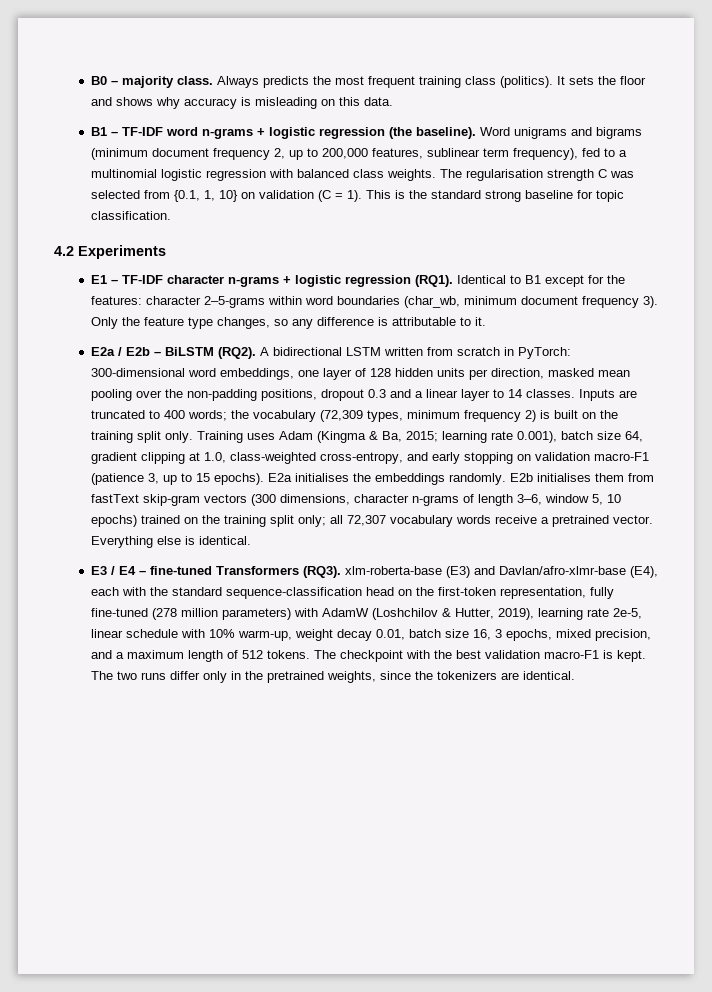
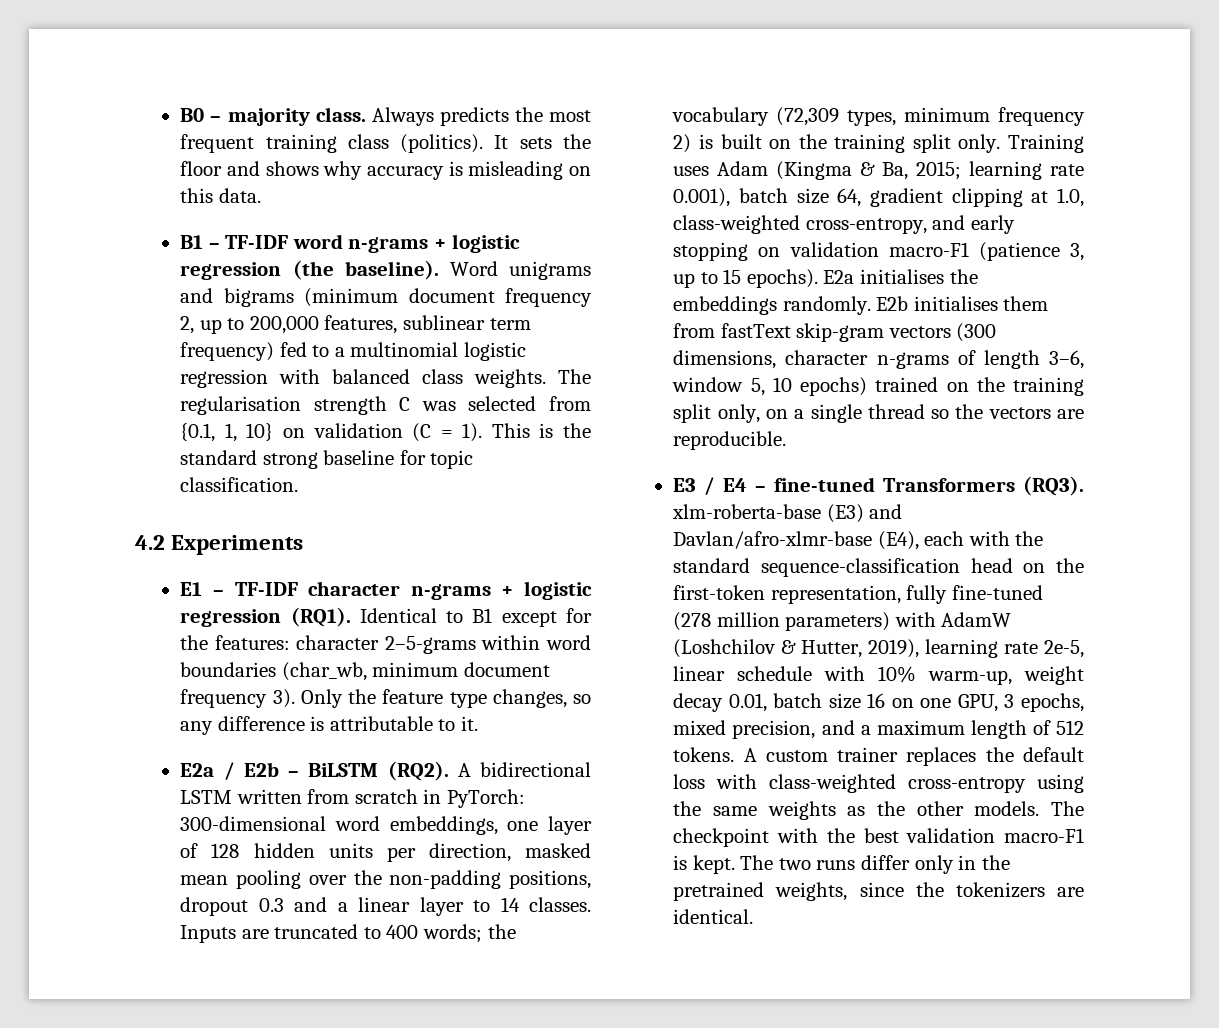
[512,148,578,160] frequency), -> [180,342,275,361] frequency)
[297,515,653,527] [90,536,251,548] only; all 72,307 vocabulary words receive a pretrained vector. Everything else is identical. -> [717,404,1084,423] [673,431,787,450] only, on a single thread so the vectors are reproducible.
[472,629,491,640] 16, -> [867,693,998,712] 16 on one GPU,
(310, 654) none -> [743,747,1084,766] [673,774,1084,793] [673,801,1040,820] A custom trainer replaces the default loss with class-weighted cross-entropy using the same weights as the other models.

